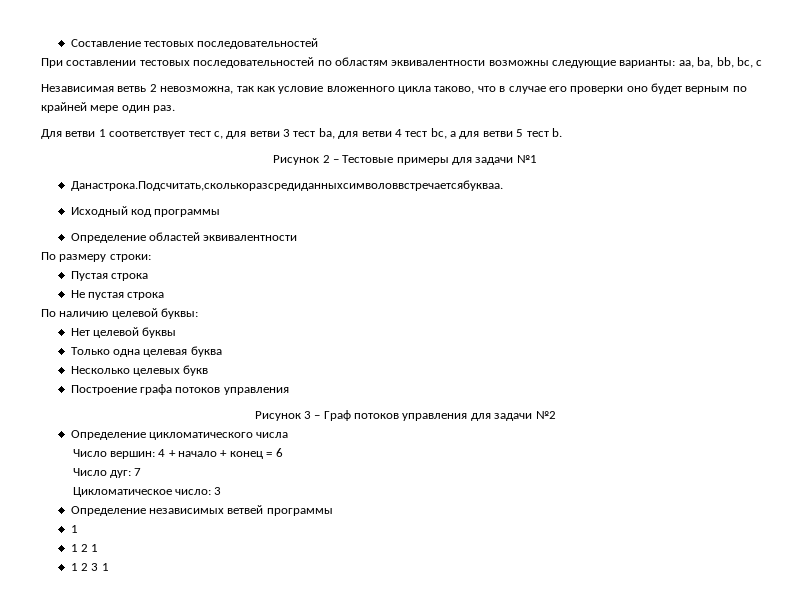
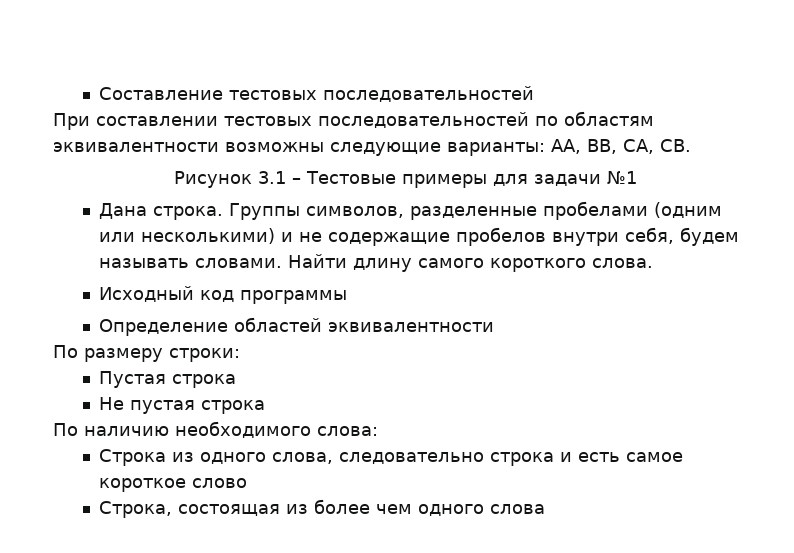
[678,57,763,68] [41,83,747,94] [41,102,176,113] [41,128,562,139] [273,155,330,165] aa, ba, bb, bc, c // Независимая ветвь 2 невозможна, так как условие вложенного цикла таково, что в случае его проверки оно будет верным по крайней мере один раз. // Для ветви 1 соответствует тест c, для ветви 3 тест ba, для ветви 4 тест bc, а для ветви 5 тест b. // Рисунок 2 -> [551,139,691,154] [173,171,286,188] AA, BB, CA, CB. // Рисунок 3.1
[70,180,503,191] Данастрока.Подсчитать,сколькоразсредиданныхсимволоввстречаетсябукваа. -> [99,201,723,220] [99,227,740,246] [99,254,654,272] Дана строка. Группы символов, разделенные пробелами (одним или несколькими) и не содержащие пробелов внутри себя, будем называть словами. Найти длину самого короткого слова.
[111,308,199,319] [70,327,177,338] [70,346,222,357] [70,365,209,376] [70,384,289,395] [254,410,556,421] [70,430,289,440] [72,448,283,459] [72,468,142,478] [72,487,222,497] [70,505,333,516] [70,525,78,533] [70,544,99,552] [70,563,109,571] целевой буквы: // Нет целевой буквы // Только одна целевая буква // Несколько целевых букв // Построение графа потоков управления // Рисунок 3 – Граф потоков управления для задачи №2 // Определение цикломатического числа // Число вершин: 4 + начало + конец = 6 // Число дуг: 7 // Цикломатическое число: 3 // Определение независимых ветвей программы // 1 // 1 2 1 // 1 2 3 1 -> [175,421,378,438] [99,449,684,466] [99,478,248,492] [99,499,546,518] необходимого слова: // Строка из одного слова, следовательно строка и есть самое короткое слово // Строка, состоящая из более чем одного слова

